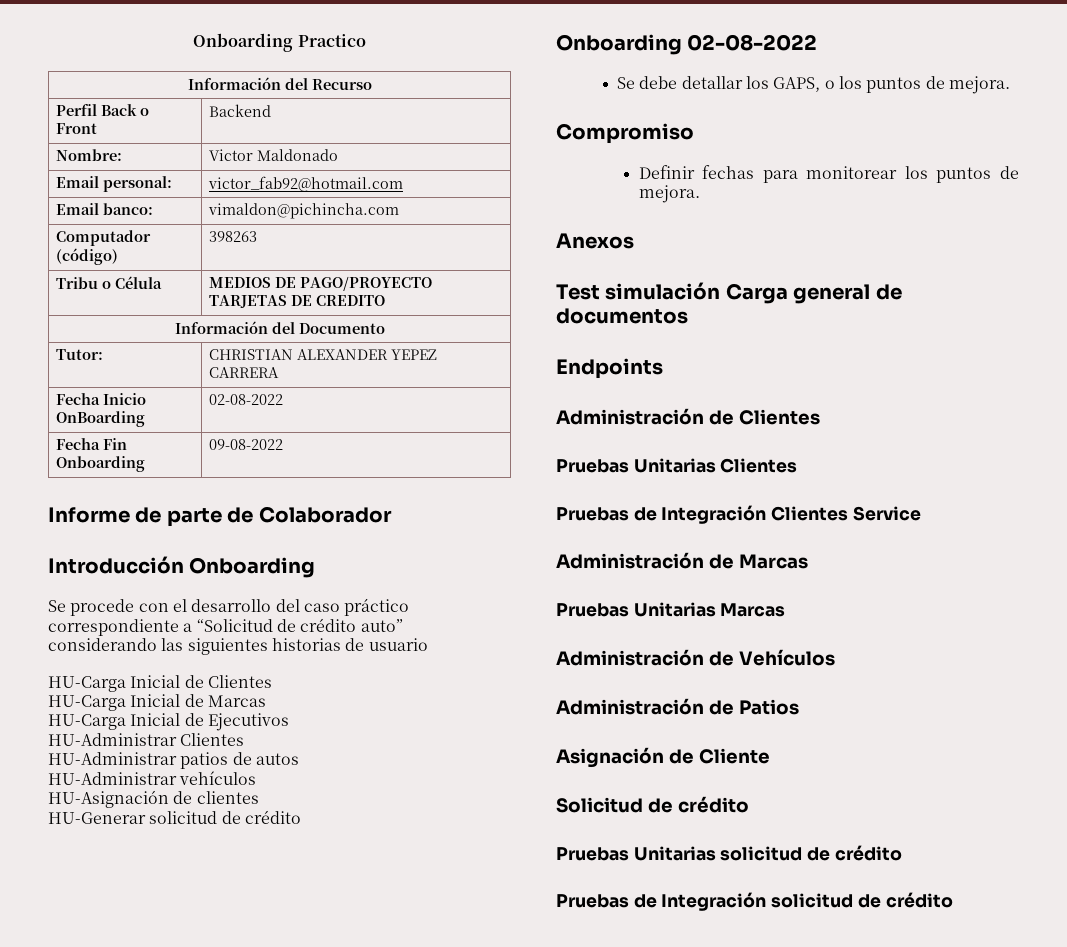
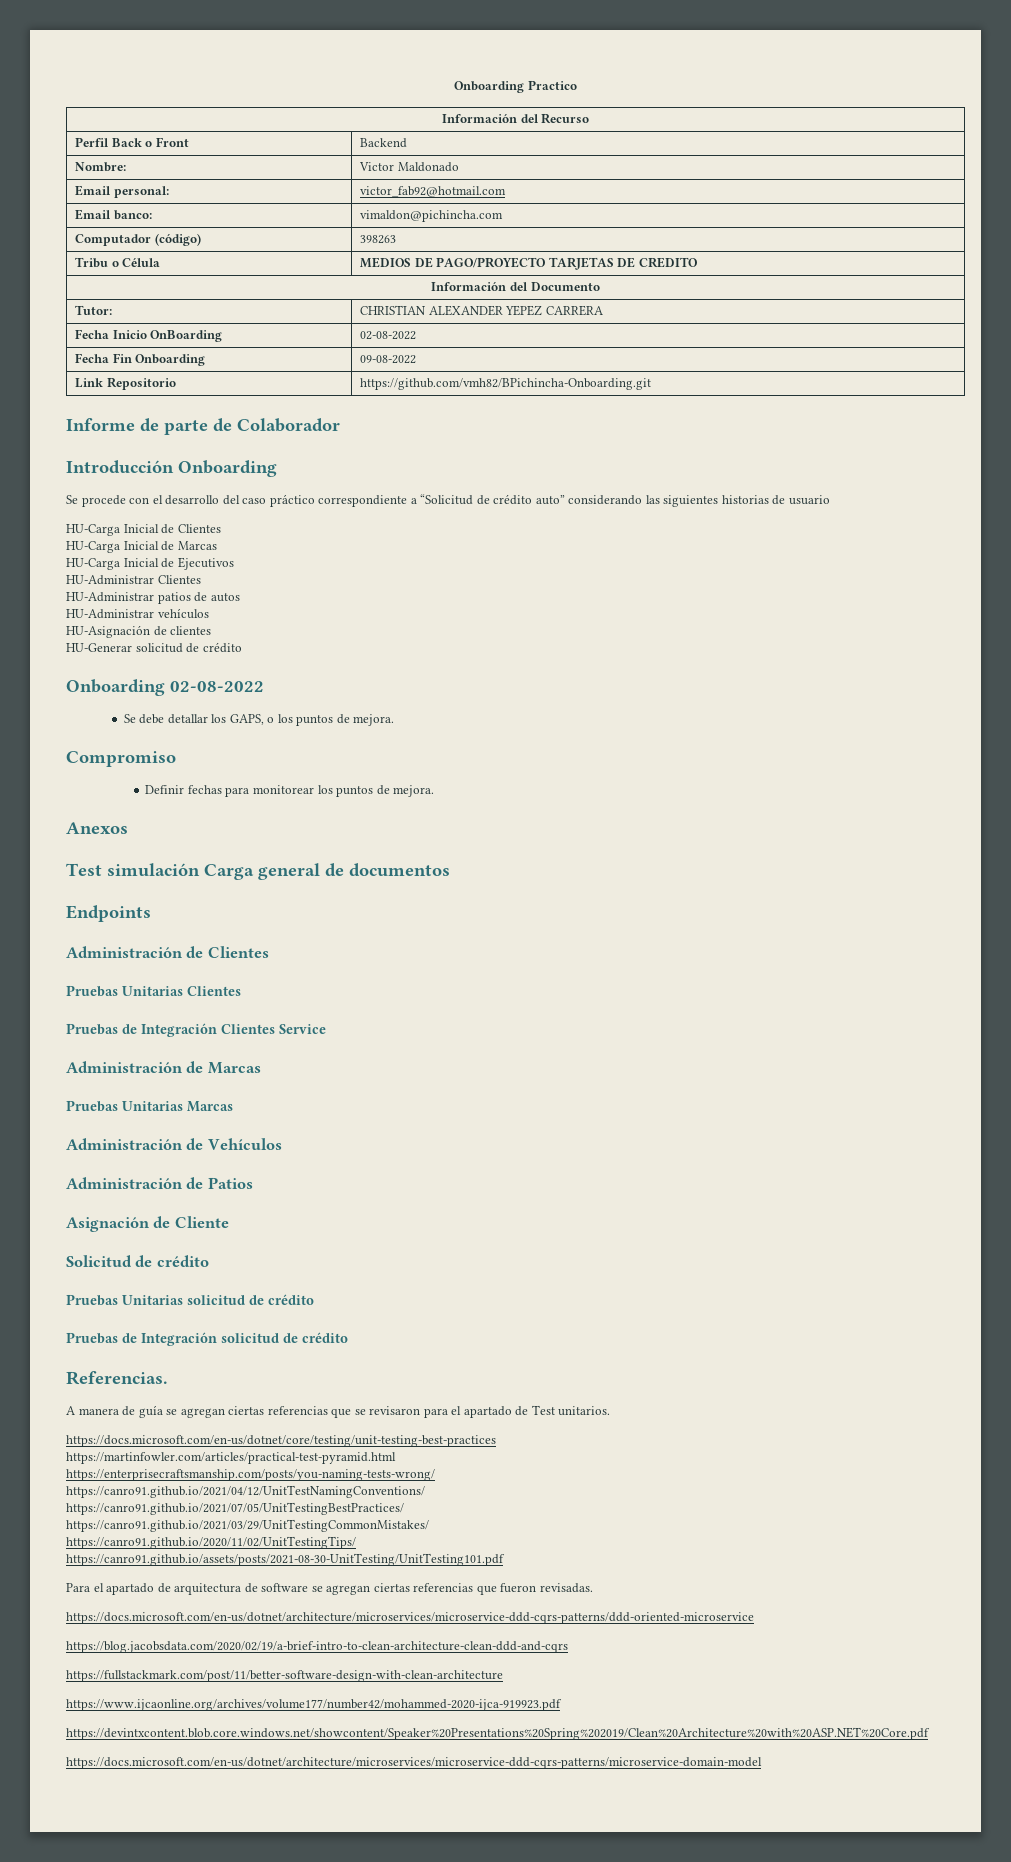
(284, 444) none -> [75,377,176,390] [360,378,652,390] // Link Repositorio | https://github.com/vmh82/BPichincha-Onboarding.git
(953, 900) none -> [66,1371,168,1385] [66,1405,611,1418] [66,1435,496,1447] [66,1452,396,1464] [66,1469,435,1481] [66,1485,425,1498] [66,1502,404,1515] [66,1519,429,1532] [66,1536,356,1549] [66,1553,505,1566] [66,1583,593,1595] [66,1612,754,1624] [66,1641,568,1653] [66,1670,503,1682] [66,1699,562,1711] [66,1727,930,1740] [66,1757,762,1769] // Referencias. // A manera de guía se agregan ciertas referencias que se revisaron para el apartado de Test unitarios. // https://docs.microsoft.com/en-us/dotnet/core/testing/unit-testing-best-practices // https://martinfowler.com/articles/practical-test-pyramid.html // https://enterprisecraftsmanship.com/posts/you-naming-tests-wrong/ // https://canro91.github.io/2021/04/12/UnitTestNamingConventions/ // https://canro91.github.io/2021/07/05/UnitTestingBestPractices/ // https://canro91.github.io/2021/03/29/UnitTestingCommonMistakes/ // https://canro91.github.io/2020/11/02/UnitTestingTips/ // https://canro91.github.io/assets/posts/2021-08-30-UnitTesting/UnitTesting101.pdf // Para el apartado de arquitectura de software se agregan ciertas referencias que fueron revisadas. // https://docs.microsoft.com/en-us/dotnet/architecture/microservices/microservice-ddd-cqrs-patterns/ddd-oriented-microservice // https://blog.jacobsdata.com/2020/02/19/a-brief-intro-to-clean-architecture-clean-ddd-and-cqrs // https://fullstackmark.com/post/11/better-software-design-with-clean-architecture // https://www.ijcaonline.org/archives/volume177/number42/mohammed-2020-ijca-919923.pdf // https://devintxcontent.blob.core.windows.net/showcontent/Speaker%20Presentations%20Spring%202019/Clean%20Architecture%20with%20ASP.NET%20Core.pdf // https://docs.microsoft.com/en-us/dotnet/architecture/microservices/microservice-ddd-cqrs-patterns/microservice-domain-model

